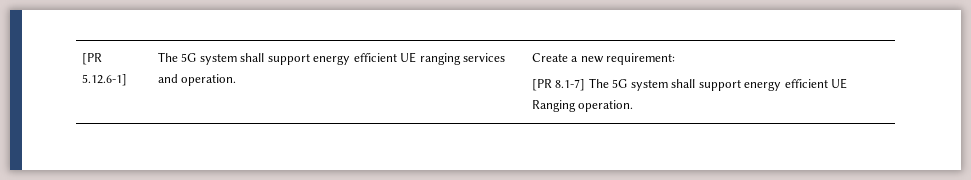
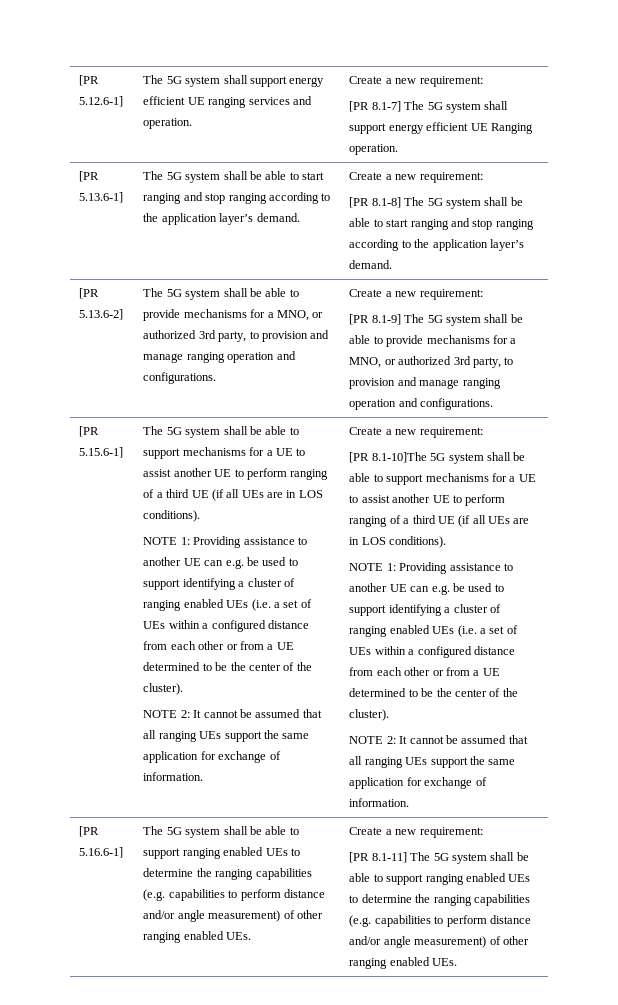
(634, 106) none -> [79,171,100,182] [79,192,124,203] [143,171,325,183] [143,192,331,204] [143,213,300,225] [349,172,483,183] [349,197,523,209] [349,218,534,230] [349,239,524,251] [349,260,393,269] [79,288,100,299] [79,309,124,320] [143,288,299,300] [143,309,324,321] [143,330,330,342] [143,351,296,363] [143,372,217,384] [349,289,483,300] [349,314,523,326] [349,335,517,347] [349,356,514,368] [349,377,501,389] [349,398,494,410] [79,426,100,437] [79,447,124,458] [143,426,299,438] [143,447,306,459] [143,468,329,480] [143,489,323,501] [143,510,201,522] [143,536,307,548] [143,557,298,569] [143,578,295,590] [143,599,312,611] [143,620,309,632] [143,641,294,650] [143,662,312,671] [143,683,184,695] [143,709,322,718] [143,730,310,742] [143,751,281,763] [143,772,204,781] [349,427,483,438] [349,452,526,464] [349,473,536,485] [349,494,506,506] [349,515,530,527] [349,536,447,548] [349,562,513,574] [349,583,504,595] [349,604,501,616] [349,625,518,637] [349,646,515,658] [349,667,500,676] [349,688,518,697] [349,709,390,721] [349,735,528,744] [349,756,516,768] [349,777,487,789] [349,798,410,807] [79,826,100,837] [79,847,124,858] [143,826,299,838] [143,847,300,859] [143,868,312,880] [143,889,325,901] [143,910,323,922] [143,931,252,943] [349,827,483,838] [349,852,529,864] [349,873,531,885] [349,894,530,906] [349,915,531,927] [349,936,529,948] [349,957,458,969] // [PR 5.13.6-1] | The 5G system shall be able to start ranging and stop ranging according to the application layer’s demand. | Create a new requirement: // [PR 8.1-8] The 5G system shall be able to start ranging and stop ranging according to the application layer’s demand. // [PR 5.13.6-2] | The 5G system shall be able to provide mechanisms for a MNO, or authorized 3rd party, to provision and manage ranging operation and configurations. | Create a new requirement: // [PR 8.1-9] The 5G system shall be able to provide mechanisms for a MNO, or authorized 3rd party, to provision and manage ranging operation and configurations. // [PR 5.15.6-1] | The 5G system shall be able to support mechanisms for a UE to assist another UE to perform ranging of a third UE (if all UEs are in LOS conditions). // NOTE 1: Providing assistance to another UE can e.g. be used to support identifying a cluster of ranging enabled UEs (i.e. a set of UEs within a configured distance from each other or from a UE determined to be the center of the cluster). // NOTE 2: It cannot be assumed that all ranging UEs support the same application for exchange of information. | Create a new requirement: // [PR 8.1-10]The 5G system shall be able to support mechanisms for a UE to assist another UE to perform ranging of a third UE (if all UEs are in LOS conditions). // NOTE 1: Providing assistance to another UE can e.g. be used to support identifying a cluster of ranging enabled UEs (i.e. a set of UEs within a configured distance from each other or from a UE determined to be the center of the cluster). // NOTE 2: It cannot be assumed that all ranging UEs support the same application for exchange of information. // [PR 5.16.6-1] | The 5G system shall be able to support ranging enabled UEs to determine the ranging capabilities (e.g. capabilities to perform distance and/or angle measurement) of other ranging enabled UEs. | Create a new requirement: // [PR 8.1-11] The 5G system shall be able to support ranging enabled UEs to determine the ranging capabilities (e.g. capabilities to perform distance and/or angle measurement) of other ranging enabled UEs.

